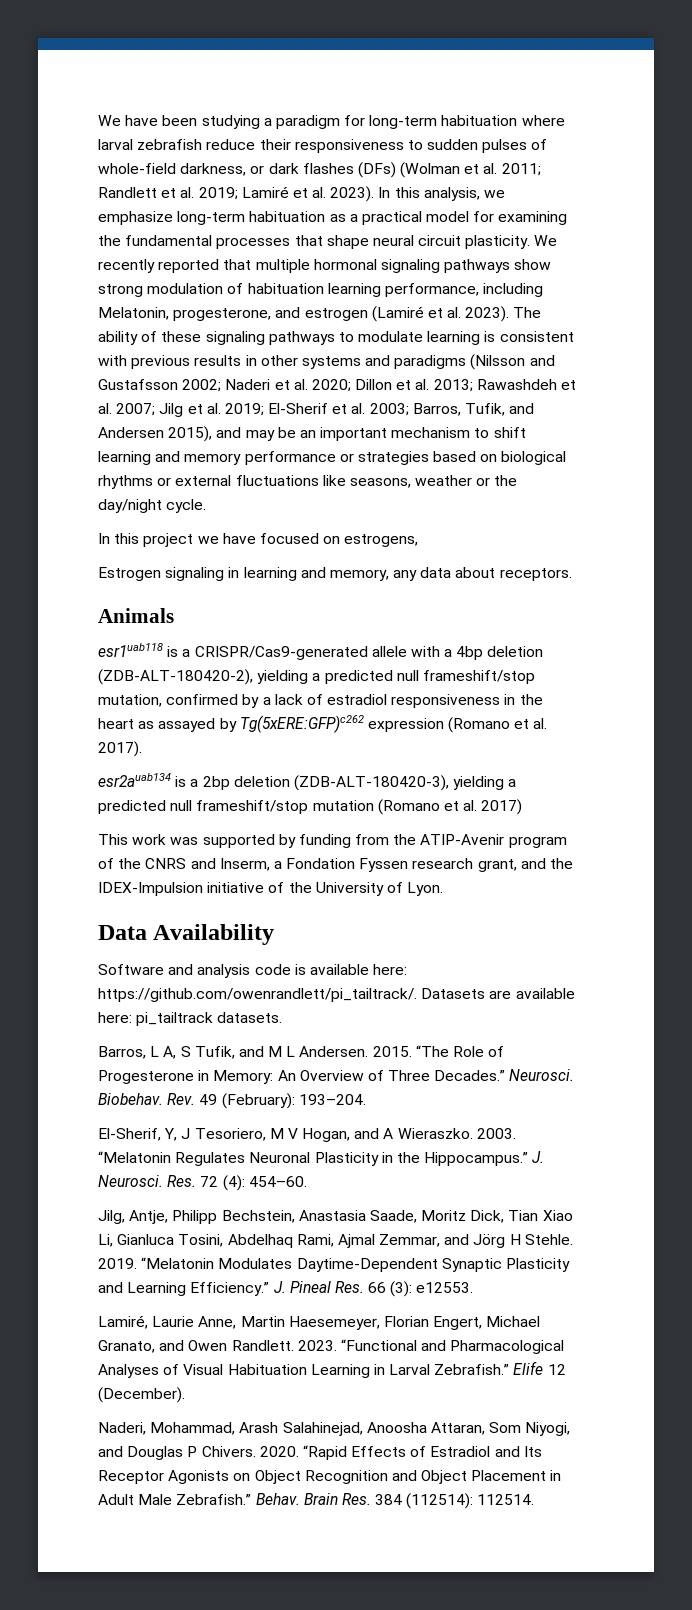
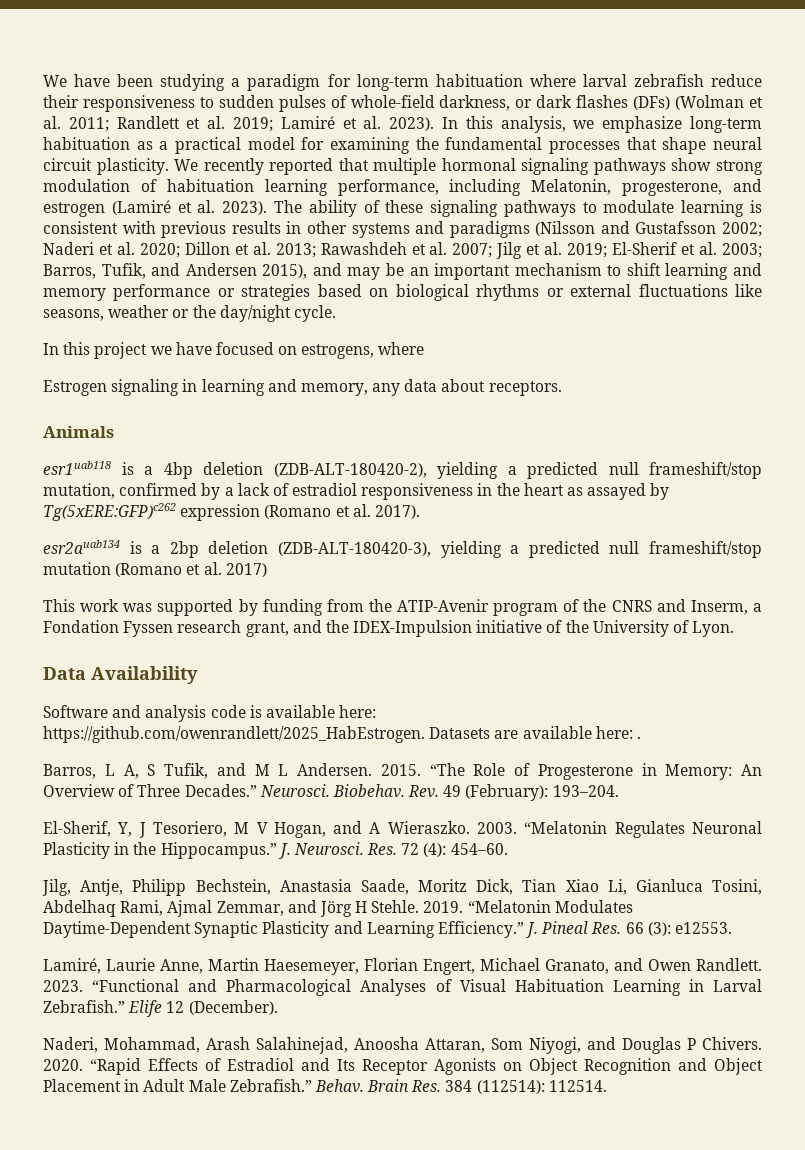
(419, 540) none -> [378,342,425,355] where
[194,646,453,660] CRISPR/Cas9-generated allele with a -> (153, 470) none
[98,988,417,1002] https://github.com/owenrandlett/pi_tailtrack/. -> [43,726,425,743] https://github.com/owenrandlett/2025_HabEstrogen.
[136,1012,283,1026] pi_tailtrack datasets. -> [636,736,641,739] .

